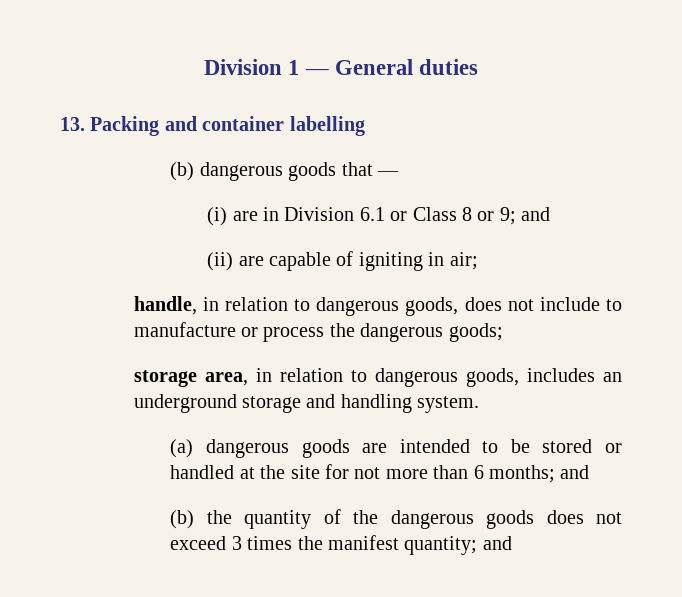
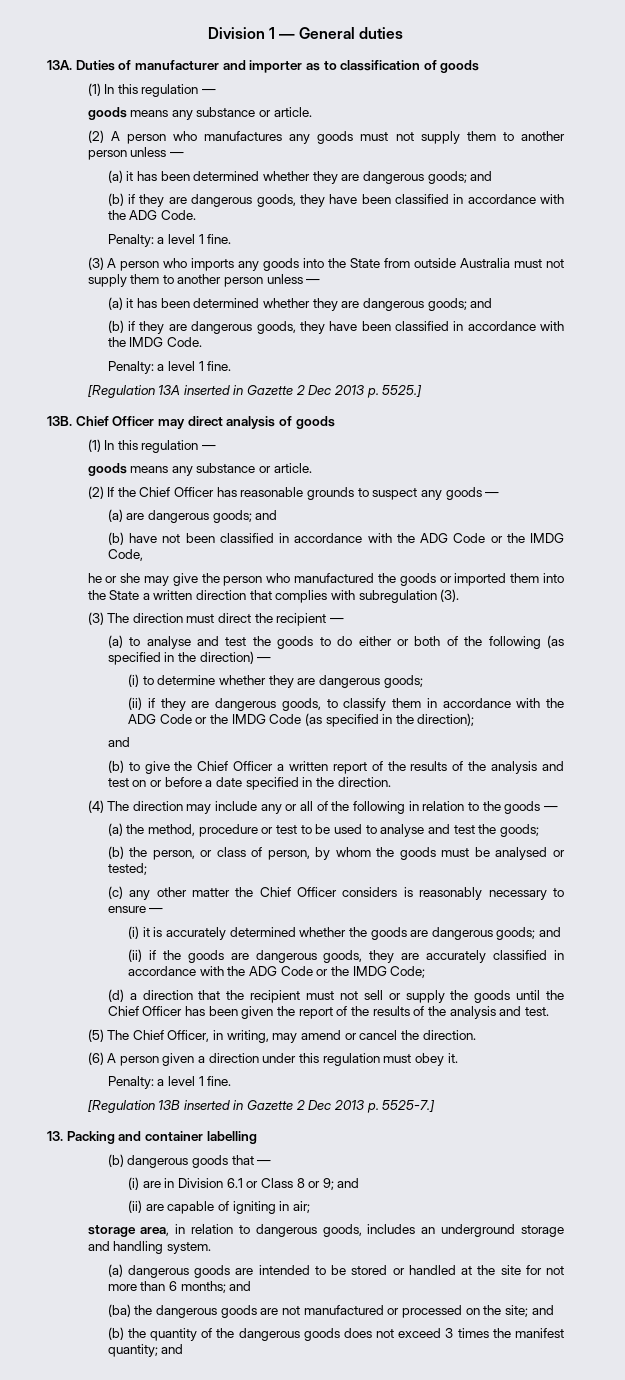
(478, 67) none -> [47,60,480,73] [87,83,217,97] [87,107,312,120] [87,130,566,144] [87,147,184,160] [107,170,493,184] [107,193,564,207] [107,210,197,220] [107,234,232,247] [87,257,564,271] [87,274,321,287] [107,297,493,311] [107,320,564,334] [107,337,203,347] [107,361,232,374] [87,385,423,398] [47,416,335,429] [87,439,217,453] [87,463,312,476] [87,486,500,500] [107,509,278,523] [107,532,565,545] [107,549,143,561] [87,573,564,586] [87,589,460,603] [87,612,345,626] [107,635,564,649] [107,651,272,665] [128,674,423,688] [128,697,564,711] [128,713,475,727] [107,737,130,747] [107,760,565,774] [107,777,391,790] [87,800,558,814] [107,823,539,837] [107,846,565,860] [107,863,147,875] [107,886,565,900] [107,906,164,913] [128,926,562,940] [128,949,564,963] [128,966,426,978] [107,989,564,1003] [107,1006,549,1019] [87,1029,476,1043] [87,1052,458,1066] [107,1076,232,1089] [87,1100,436,1113] // 13A. Duties of manufacturer and importer as to classification of goods // (1) In this regulation — // goods means any substance or article. // (2) A person who manufactures any goods must not supply them to another person unless — // (a) it has been determined whether they are dangerous goods; and // (b) if they are dangerous goods, they have been classified in accordance with the ADG Code. // Penalty: a level 1 fine. // (3) A person who imports any goods into the State from outside Australia must not supply them to another person unless — // (a) it has been determined whether they are dangerous goods; and // (b) if they are dangerous goods, they have been classified in accordance with the IMDG Code. // Penalty: a level 1 fine. // [Regulation 13A inserted in Gazette 2 Dec 2013 p. 5525.] // 13B. Chief Officer may direct analysis of goods // (1) In this regulation — // goods means any substance or article. // (2) If the Chief Officer has reasonable grounds to suspect any goods — // (a) are dangerous goods; and // (b) have not been classified in accordance with the ADG Code or the IMDG Code, // he or she may give the person who manufactured the goods or imported them into the State a written direction that complies with subregulation (3). // (3) The direction must direct the recipient — // (a) to analyse and test the goods to do either or both of the following (as specified in the direction) — // (i) to determine whether they are dangerous goods; // (ii) if they are dangerous goods, to classify them in accordance with the ADG Code or the IMDG Code (as specified in the direction); // and // (b) to give the Chief Officer a written report of the results of the analysis and test on or before a date specified in the direction. // (4) The direction may include any or all of the following in relation to the goods — // (a) the method, procedure or test to be used to analyse and test the goods; // (b) the person, or class of person, by whom the goods must be analysed or tested; // (c) any other matter the Chief Officer considers is reasonably necessary to ensure — // (i) it is accurately determined whether the goods are dangerous goods; and // (ii) if the goods are dangerous goods, they are accurately classified in accordance with the ADG Code or the IMDG Code; // (d) a direction that the recipient must not sell or supply the goods until the Chief Officer has been given the report of the results of the analysis and test. // (5) The Chief Officer, in writing, may amend or cancel the direction. // (6) A person given a direction under this regulation must obey it. // Penalty: a level 1 fine. // [Regulation 13B inserted in Gazette 2 Dec 2013 p. 5525-7.]
[133,296,622,316] [133,322,503,342] // handle, in relation to dangerous goods, does not include to manufacture or process the dangerous goods; -> (310, 1207) none
(590, 472) none -> [107,1304,554,1318] // (ba) the dangerous goods are not manufactured or processed on the site; and

